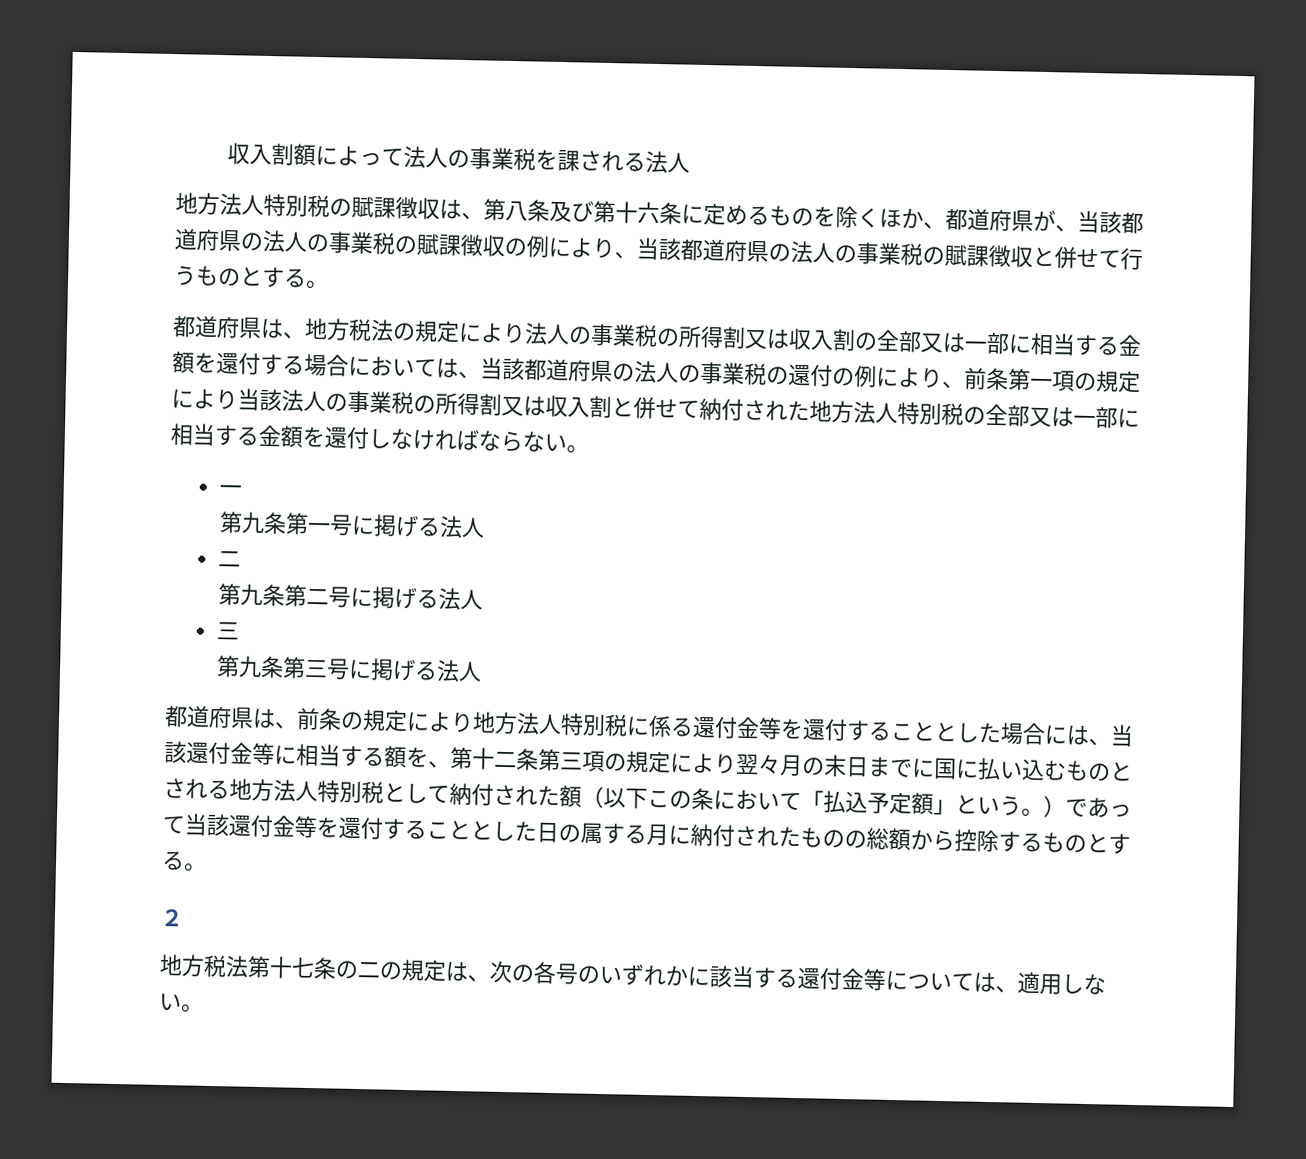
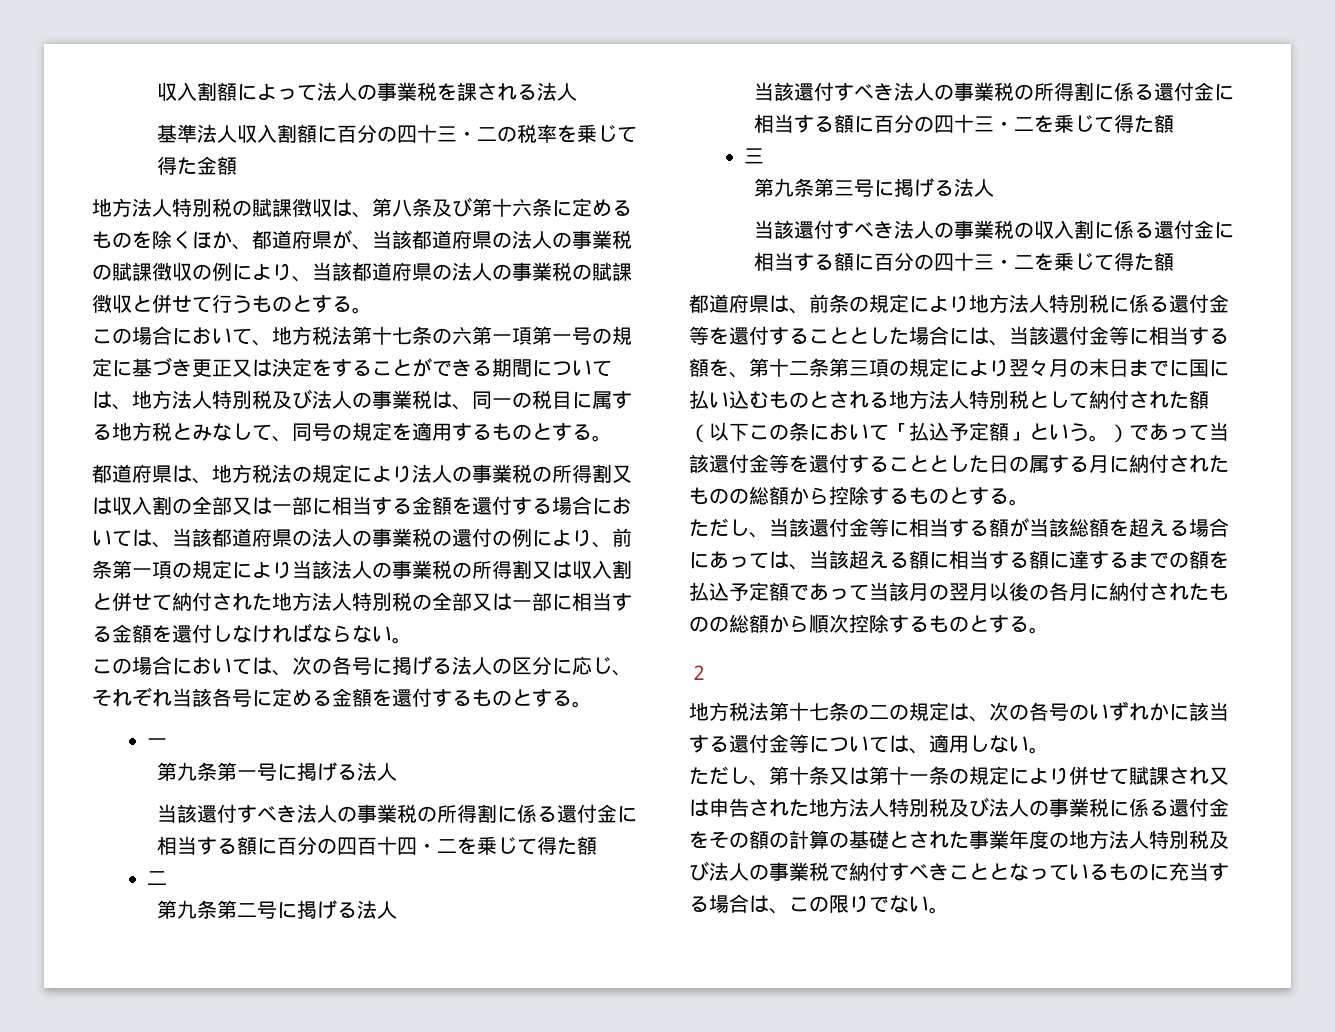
(690, 162) none -> [157,124,638,143] [157,156,238,175] // 基準法人収入割額に百分の四十三・二の税率を乗じて得た金額
(329, 285) none -> [92,326,632,346] [92,357,612,377] [92,389,632,410] [92,422,612,442] // この場合において、地方税法第十七条の六第一項第一号の規定に基づき更正又は決定をすることができる期間については、地方法人特別税及び法人の事業税は、同一の税目に属する地方税とみなして、同号の規定を適用するものとする。
(589, 449) none -> [92,656,632,676] [92,687,592,708] // この場合においては、次の各号に掲げる法人の区分に応じ、それぞれ当該各号に定める金額を還付するものとする。
(485, 527) none -> [157,804,638,823] [157,836,598,855] // 当該還付すべき法人の事業税の所得割に係る還付金に相当する額に百分の四百十四・二を乗じて得た額
(483, 599) none -> [754,82,1235,101] [754,114,1175,133] // 当該還付すべき法人の事業税の所得割に係る還付金に相当する額に百分の四十三・二を乗じて得た額
(482, 671) none -> [754,220,1235,239] [754,252,1175,271] // 当該還付すべき法人の事業税の収入割に係る還付金に相当する額に百分の四十三・二を乗じて得た額
(207, 867) none -> [689,518,1229,538] [689,550,1229,570] [689,582,1229,601] [689,614,1049,634] // ただし、当該還付金等に相当する額が当該総額を超える場合にあっては、当該超える額に相当する額に達するまでの額を払込予定額であって当該月の翌月以後の各月に納付されたものの総額から順次控除するものとする。
(204, 1008) none -> [689,766,1229,786] [689,797,1229,817] [689,830,1229,849] [689,861,1229,881] [689,894,949,914] // ただし、第十条又は第十一条の規定により併せて賦課され又は申告された地方法人特別税及び法人の事業税に係る還付金をその額の計算の基礎とされた事業年度の地方法人特別税及び法人の事業税で納付すべきこととなっているものに充当する場合は、この限りでない。

